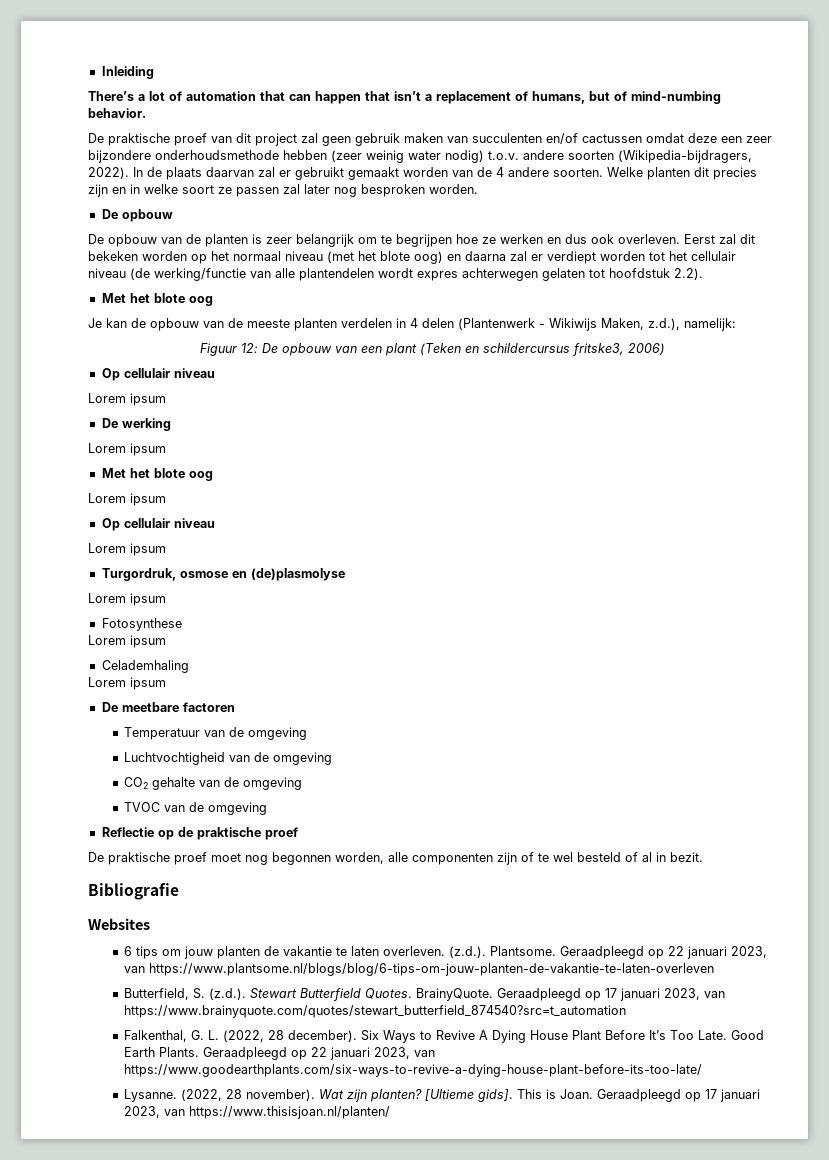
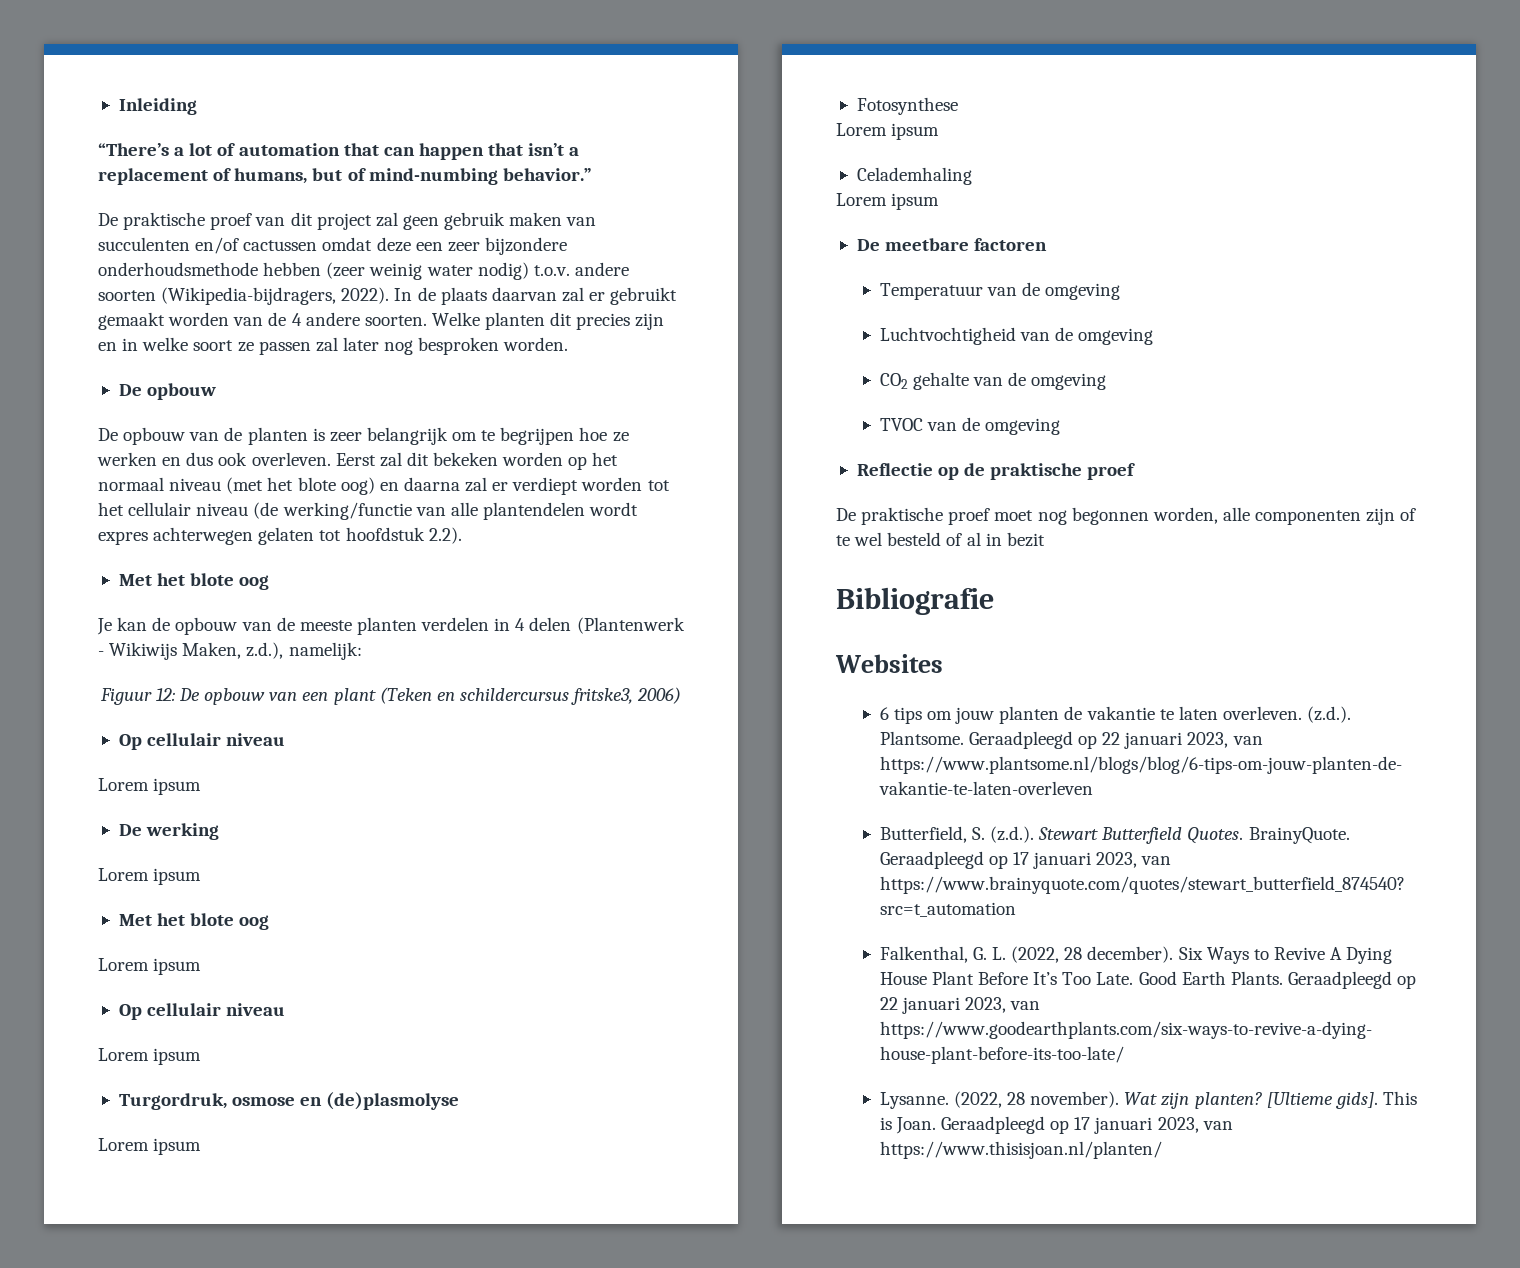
[88,91,134,101] There’s -> [98,143,169,156] “There’s
[88,108,146,118] behavior. -> [502,168,592,181] behavior.”
[670,852,703,862] bezit. -> [1006,532,1045,547] bezit

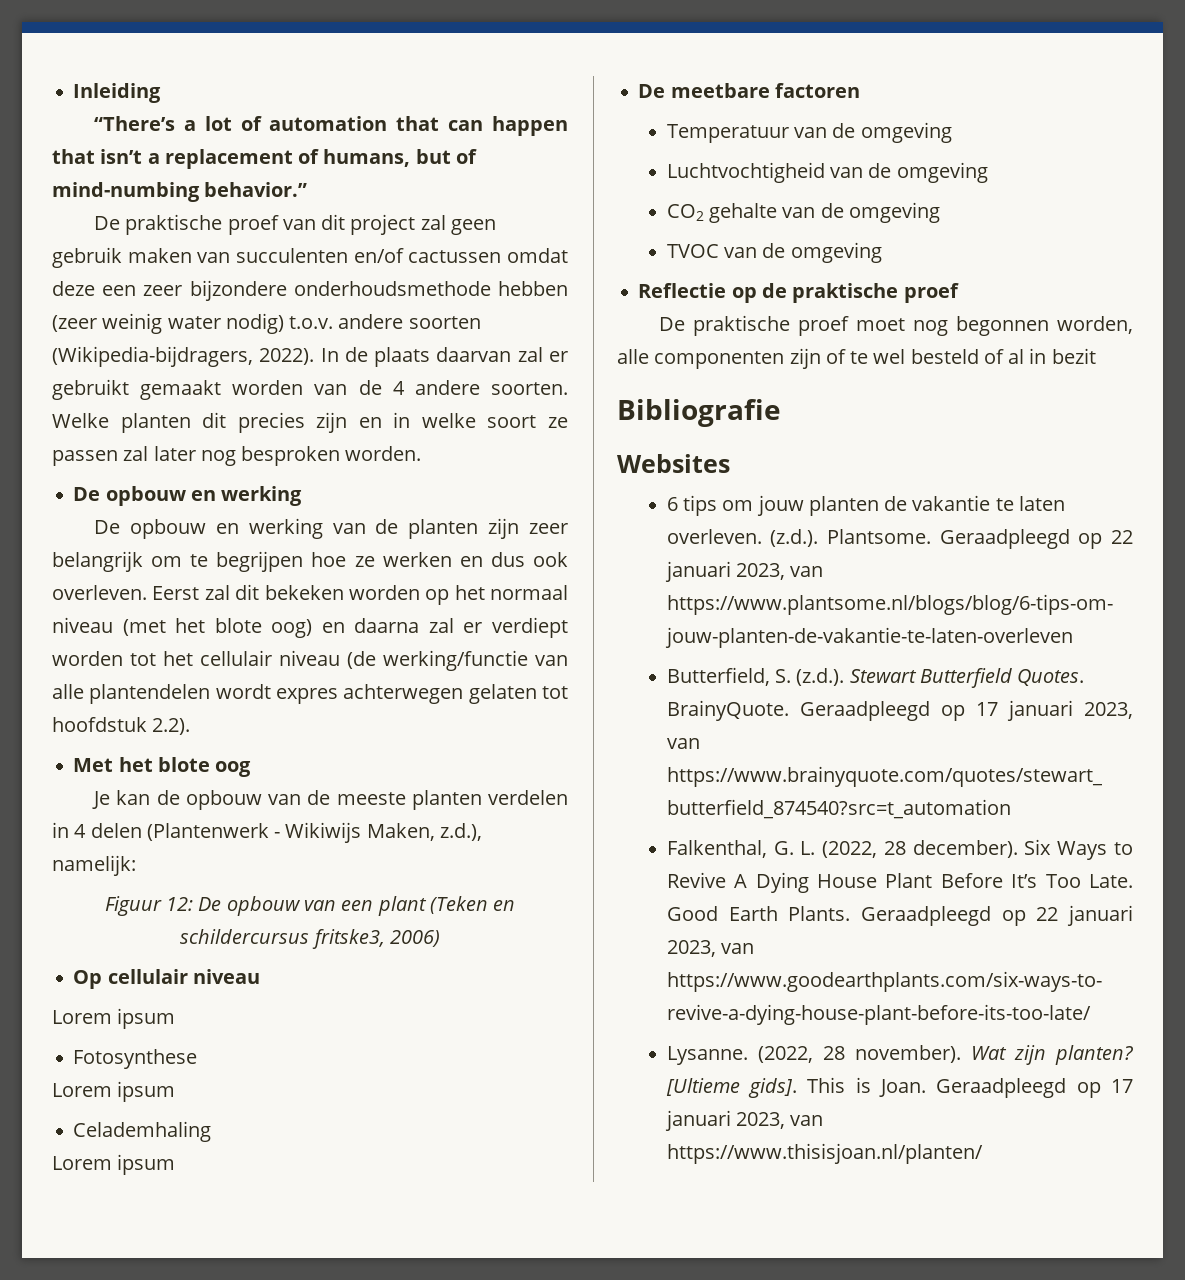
[98,427,186,445] // De opbouw -> [190,486,303,506] [94,518,323,539] en werking // De opbouw en werking
[312,428,325,441] is -> [488,518,520,539] zijn
[118,823,220,840] [98,868,202,885] [118,913,270,930] [98,958,202,975] [118,1003,286,1020] [98,1048,202,1065] [118,1092,460,1110] [98,1138,202,1155] // De werking // Lorem ipsum // Met het blote oog // Lorem ipsum // Op cellulair niveau // Lorem ipsum // Turgordruk, osmose en (de)plasmolyse // Lorem ipsum -> (176, 1018) none

